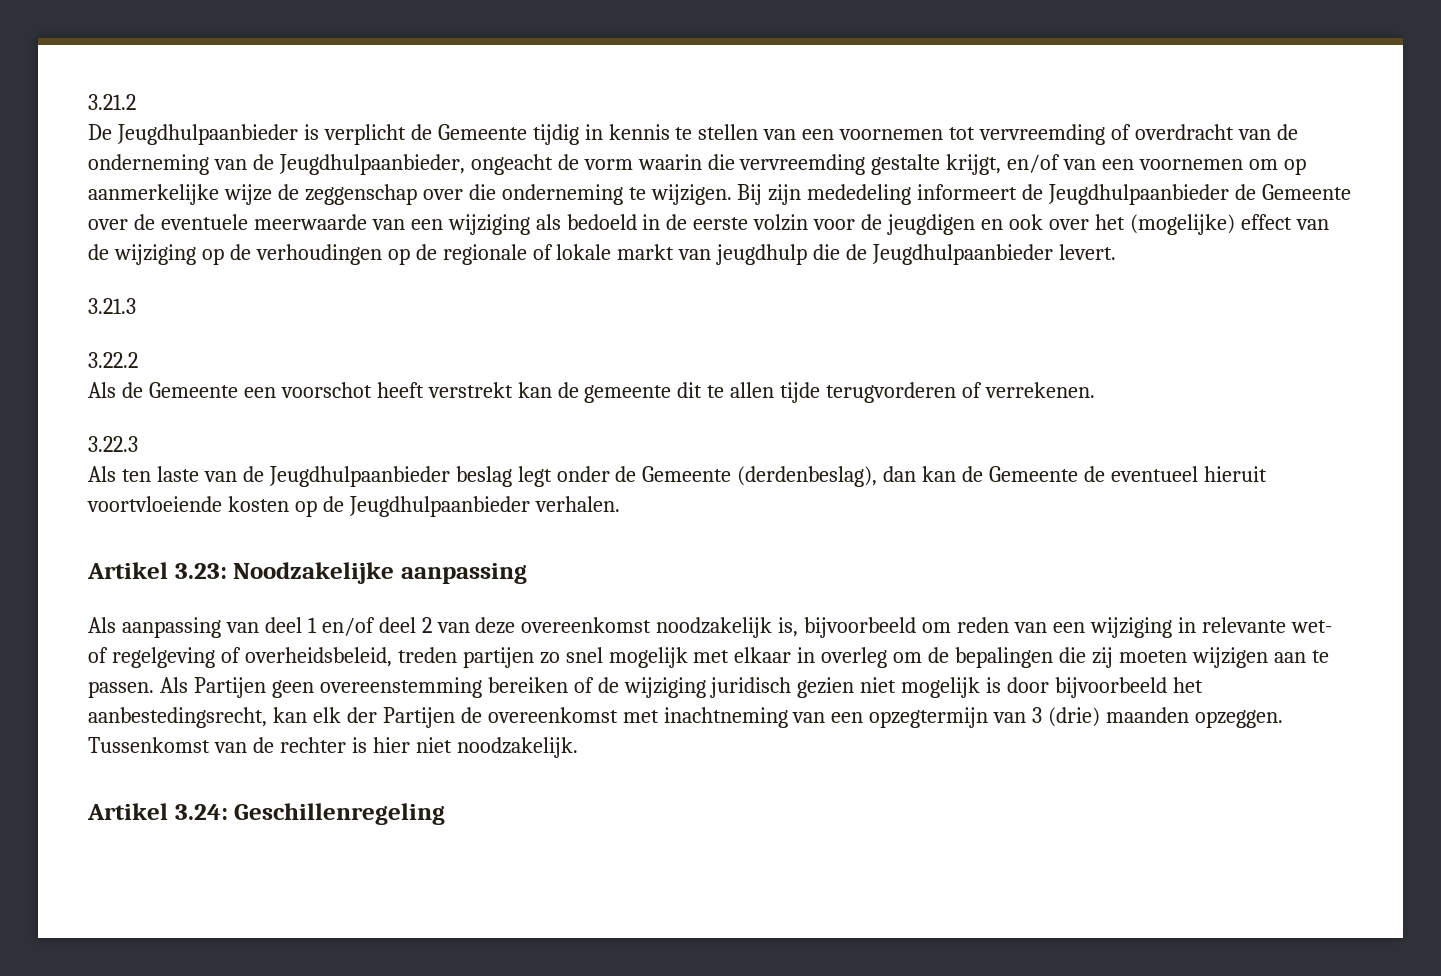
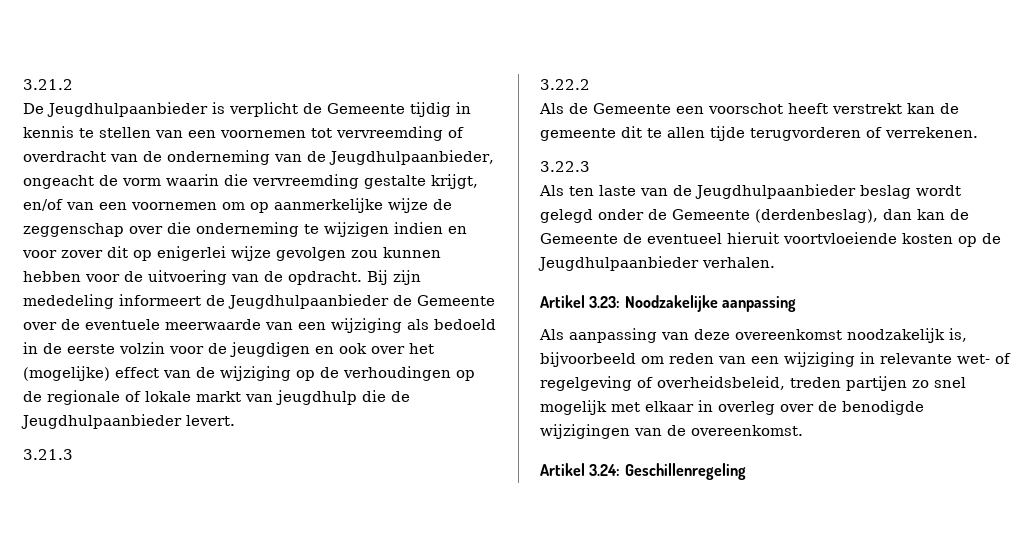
[650,184,732,205] wijzigen. -> [324,222,467,237] [22,246,441,261] [23,270,362,285] wijzigen indien en voor zover dit op enigerlei wijze gevolgen zou kunnen hebben voor de uitvoering van de opdracht.
[517,466,552,487] legt -> [916,185,961,196] [540,209,593,223] wordt gelegd
[264,617,470,636] deel 1 en/of deel 2 van -> (689, 336) none
[893,647,1329,668] [88,677,1204,698] [88,707,1284,728] [88,737,578,758] om de bepalingen die zij moeten wijzigen aan te passen. Als Partijen geen overeenstemming bereiken of de wijziging juridisch gezien niet mogelijk is door bijvoorbeeld het aanbestedingsrecht, kan elk der Partijen de overeenkomst met inachtneming van een opzegtermijn van 3 (drie) maanden opzeggen. Tussenkomst van de rechter is hier niet noodzakelijk. -> [780,400,924,415] [540,424,803,439] over de benodigde wijzigingen van de overeenkomst.

